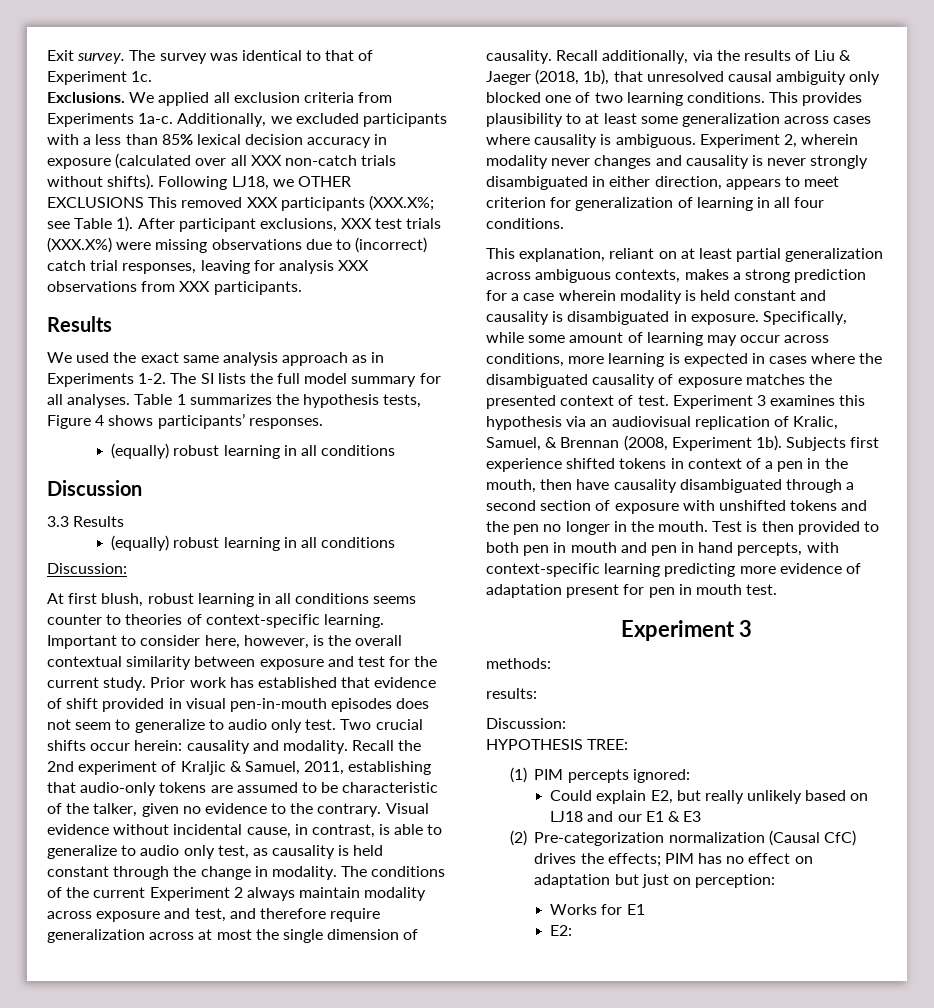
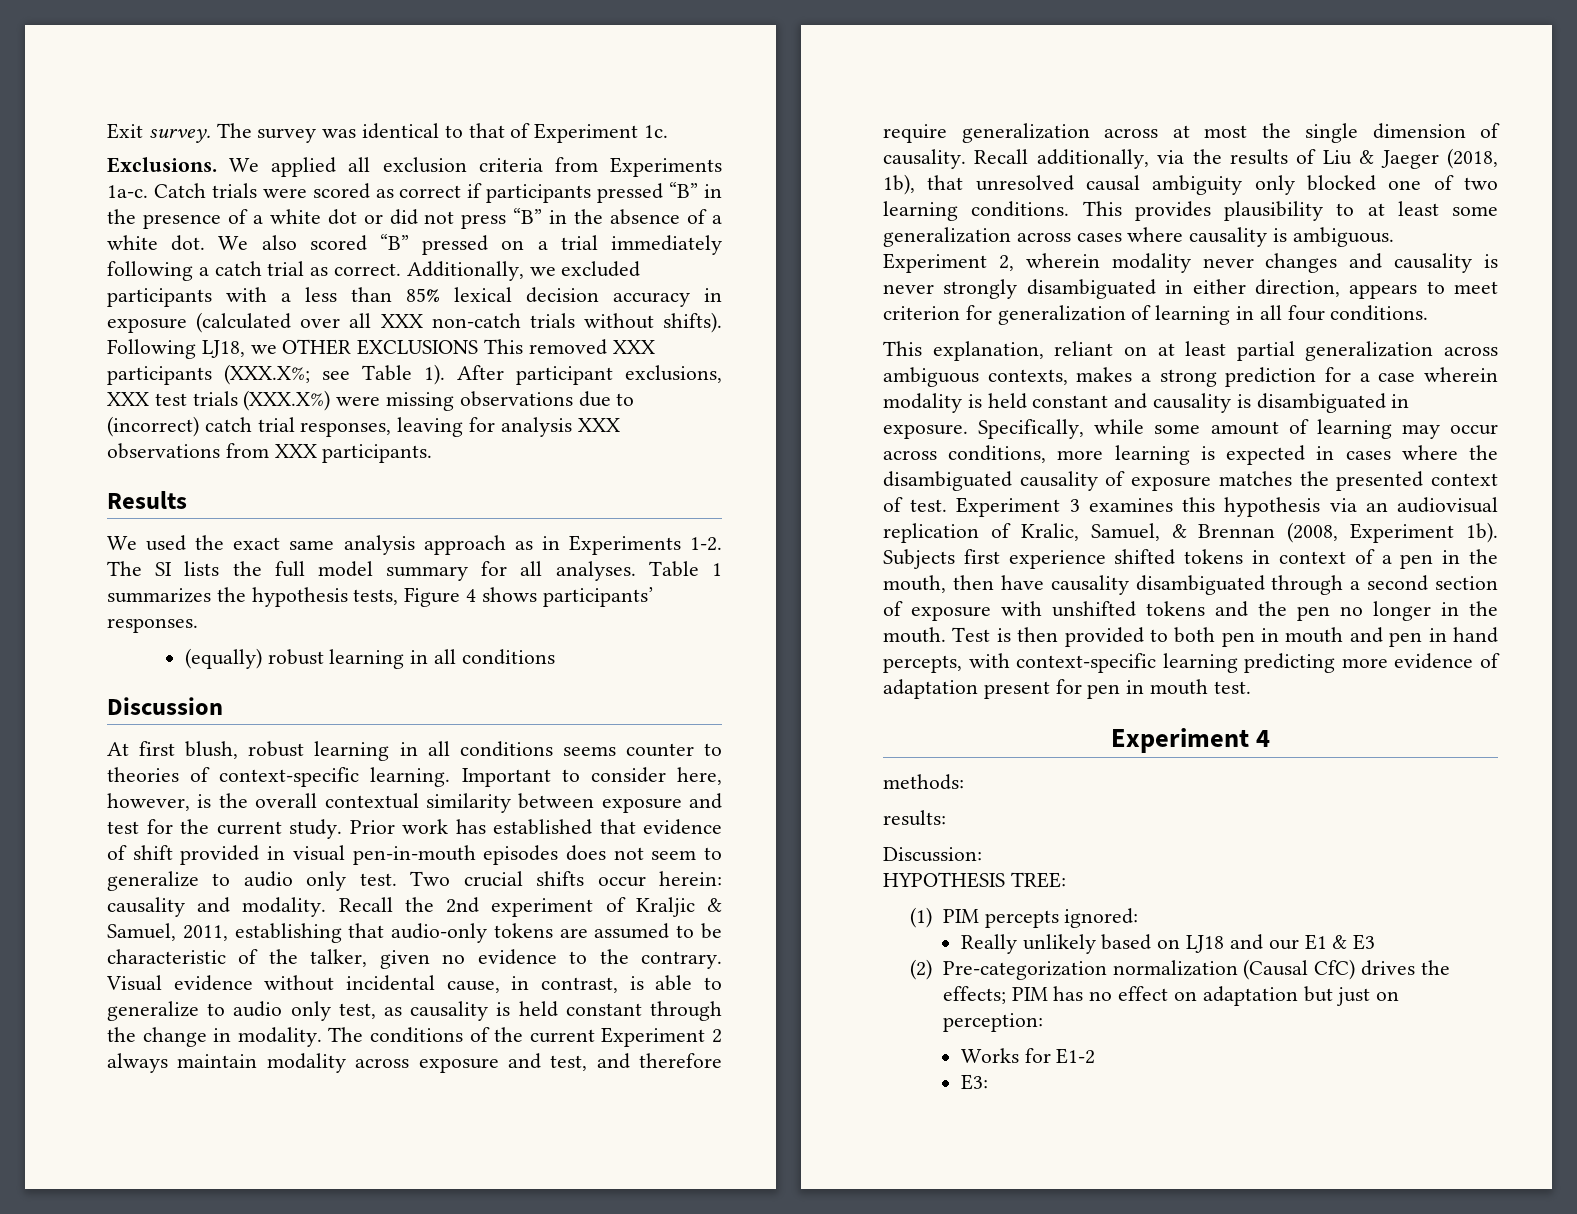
(174, 118) none -> [153,182,722,203] [107,208,722,229] [107,234,722,255] [107,261,402,281] Catch trials were scored as correct if participants pressed “B” in the presence of a white dot or did not press “B” in the absence of a white dot. We also scored “B” pressed on a trial immediately following a catch trial as correct.
[47,516,125,527] [111,535,396,551] [47,563,127,574] // 3.3 Results // (equally) robust learning in all conditions // Discussion: -> (223, 706) none
[739,620,753,637] 3 -> [1256,730,1271,747] 4
[550,790,744,804] Could explain E2, but really -> [960,934,1017,954] Really
[626,904,645,915] [550,925,573,936] E1 // E2: -> [1056,1048,1096,1064] [960,1074,988,1090] E1-2 // E3:

